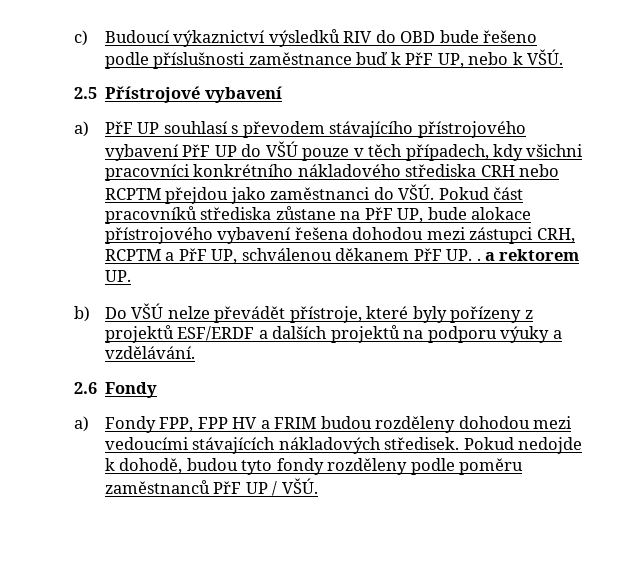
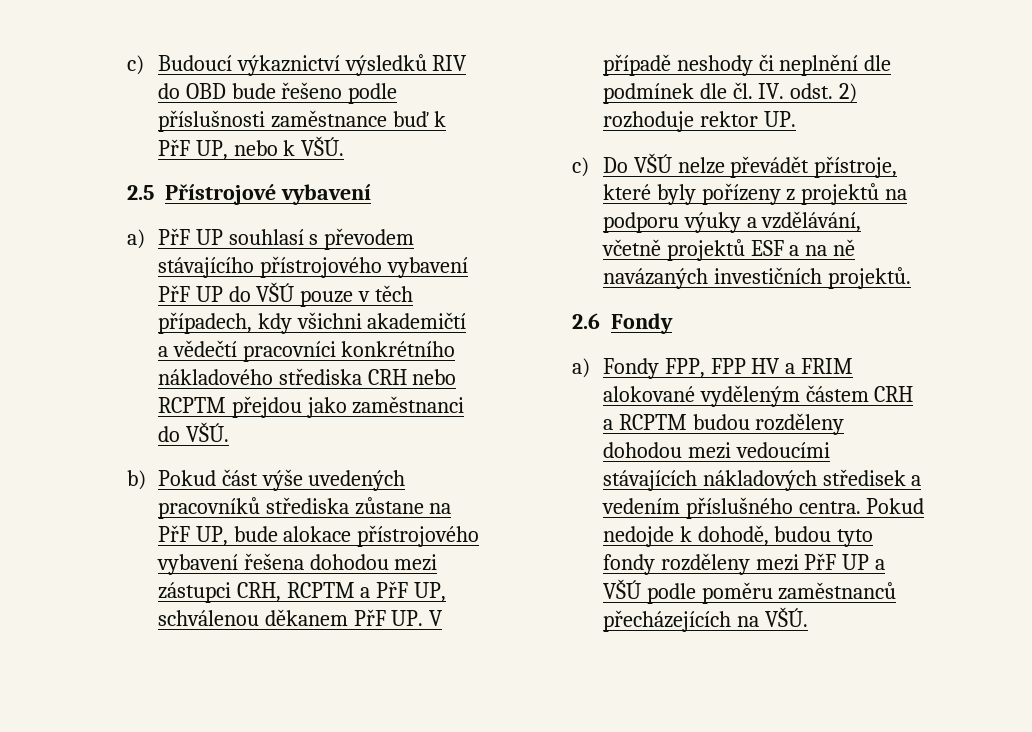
(584, 150) none -> [367,312,467,329] [157,340,237,357] akademičtí a vědečtí
(435, 192) none -> [126,470,146,490] // b)
(524, 193) none -> [261,469,406,491] výše uvedených
[476,249,580,261] . a rektorem -> [429,610,444,626] [602,54,892,76] [602,82,858,104] [602,111,758,132] V případě neshody či neplnění dle podmínek dle čl. IV. odst. 2) rozhoduje rektor
[73,306,90,322] b) -> [571,157,589,177] c)
[177,325,562,343] [104,346,195,359] ESF/ERDF a dalších projektů na podporu výuky a vzdělávání. -> [885,189,908,200] [602,211,862,233] [601,239,856,261] [602,267,911,289] na podporu výuky a vzdělávání, včetně projektů ESF a na ně navázaných investičních projektů.
(317, 423) none -> [602,385,914,407] [602,414,687,430] alokované vyděleným částem CRH a RCPTM
[384,437,460,450] středisek. -> [822,469,922,486] [601,497,861,519] středisek a vedením příslušného centra.
[410,458,524,475] [104,480,278,496] podle poměru zaměstnanců PřF UP / -> [755,553,886,571] [602,579,897,604] [602,610,759,632] mezi PřF UP a VŠÚ podle poměru zaměstnanců přecházejících na

